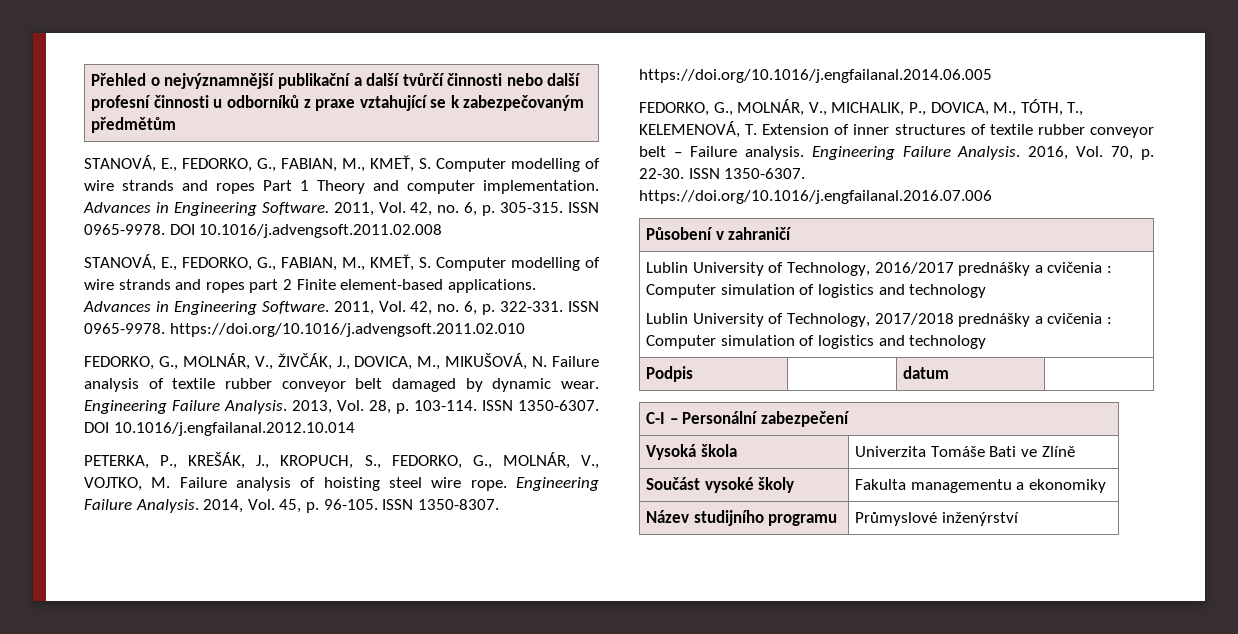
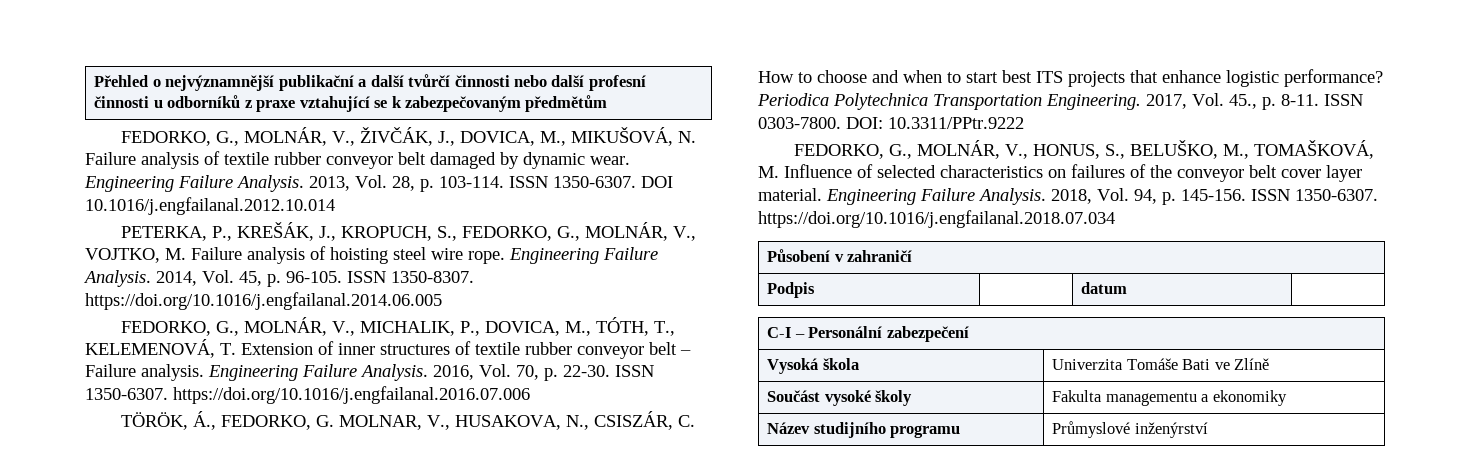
[84,155,600,172] [84,180,599,194] [83,202,600,216] [84,224,443,238] [84,254,600,271] [84,279,536,293] [83,301,600,315] [84,323,525,337] // STANOVÁ, E., FEDORKO, G., FABIAN, M., KMEŤ, S. Computer modelling of wire strands and ropes Part 1 Theory and computer implementation. Advances in Engineering Software. 2011, Vol. 42, no. 6, p. 305-315. ISSN 0965-9978. DOI 10.1016/j.advengsoft.2011.02.008 // STANOVÁ, E., FEDORKO, G., FABIAN, M., KMEŤ, S. Computer modelling of wire strands and ropes part 2 Finite element-based applications. Advances in Engineering Software. 2011, Vol. 42, no. 6, p. 322-331. ISSN 0965-9978. https://doi.org/10.1016/j.advengsoft.2011.02.010 -> (608, 103) none
[646,227,793,240] [646,262,1112,276] [646,284,987,298] [646,313,1112,327] [646,335,987,349] // Působení v zahraničí // Lublin University of Technology, 2016/2017 prednášky a cvičenia : Computer simulation of logistics and technology // Lublin University of Technology, 2017/2018 prednášky a cvičenia : Computer simulation of logistics and technology -> [121,411,696,430] [758,69,1383,87] [757,93,1363,110] [758,117,1024,129] [794,140,1375,159] [758,164,1362,182] [758,188,1378,205] [758,210,1115,228] [767,249,913,262] // TÖRÖK, Á., FEDORKO, G. MOLNAR, V., HUSAKOVA, N., CSISZÁR, C. How to choose and when to start best ITS projects that enhance logistic performance? Periodica Polytechnica Transportation Engineering. 2017, Vol. 45., p. 8-11. ISSN 0303-7800. DOI: 10.3311/PPtr.9222 // FEDORKO, G., MOLNÁR, V., HONUS, S., BELUŠKO, M., TOMAŠKOVÁ, M. Influence of selected characteristics on failures of the conveyor belt cover layer material. Engineering Failure Analysis. 2018, Vol. 94, p. 145-156. ISSN 1350-6307. https://doi.org/10.1016/j.engfailanal.2018.07.034 // Působení v zahraničí

